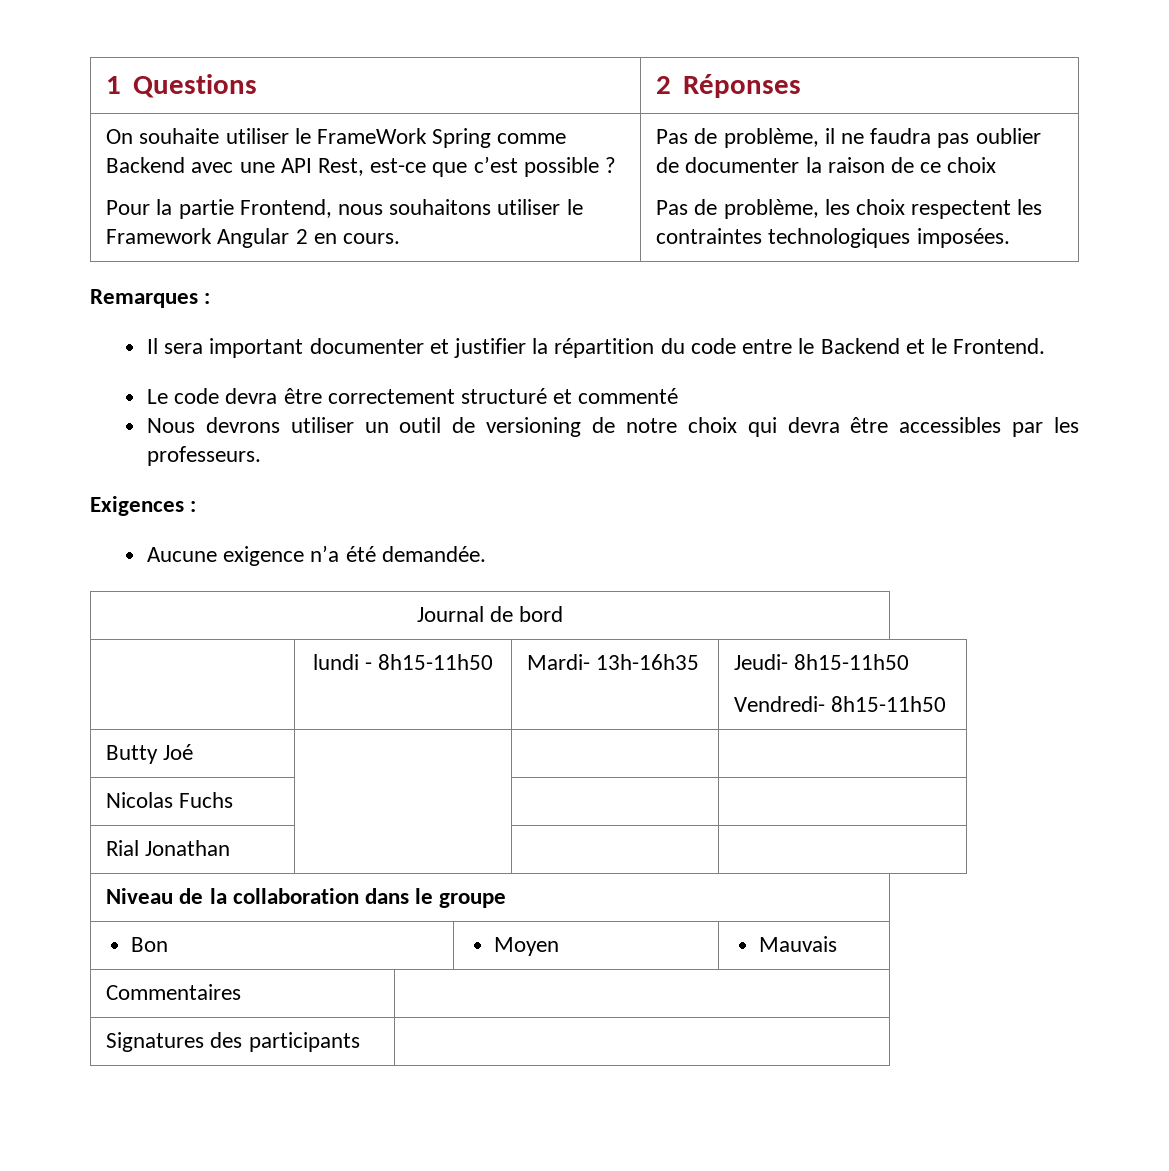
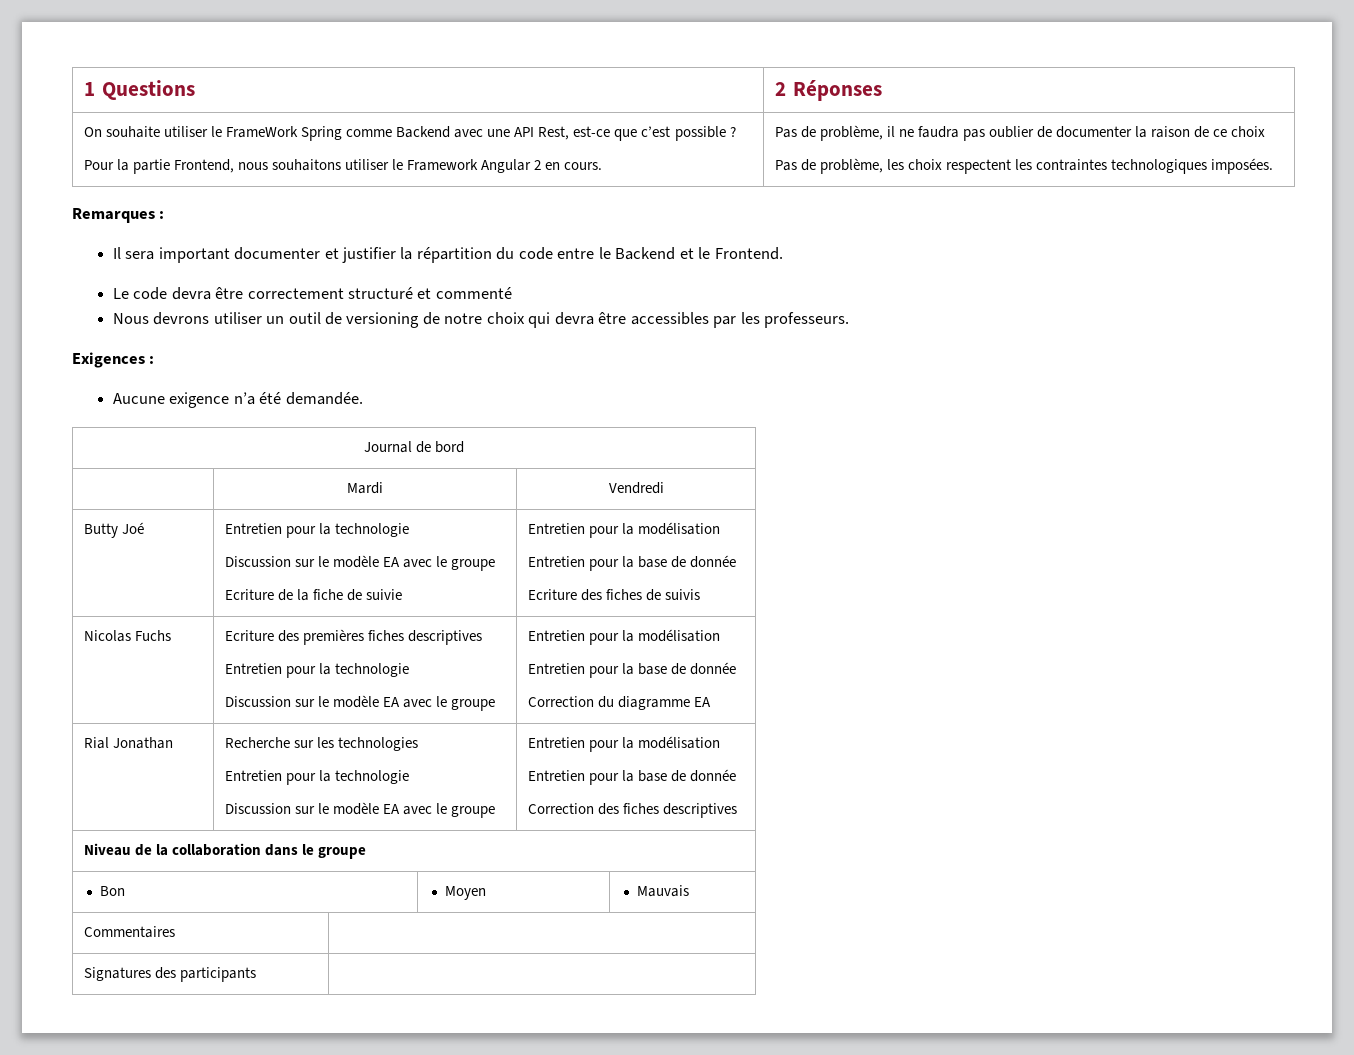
[312,654,494,670] [527,654,700,670] [734,654,910,670] [734,696,947,712] [106,744,194,764] [106,792,234,808] [106,840,231,856] lundi - 8h15-11h50 | Mardi- 13h-16h35 | Jeudi- 8h15-11h50 // Vendredi- 8h15-11h50 // Butty Joé | | | // Nicolas Fuchs | | | // Rial Jonathan | | | -> [347,482,383,494] [608,482,664,494] [83,522,144,538] [224,523,409,538] [224,555,496,571] [224,589,403,601] [527,522,720,538] [527,555,737,571] [527,589,700,601] [83,630,171,642] [224,629,482,645] [224,663,409,678] [224,695,496,711] [527,629,720,645] [527,662,737,678] [527,696,711,710] [83,737,173,749] [224,737,418,751] [224,770,409,785] [224,802,496,818] [527,736,720,752] [527,769,737,785] [527,803,737,818] Mardi | Vendredi // Butty Joé | Entretien pour la technologie // Discussion sur le modèle EA avec le groupe // Ecriture de la fiche de suivie | Entretien pour la modélisation // Entretien pour la base de donnée // Ecriture des fiches de suivis // Nicolas Fuchs | Ecriture des premières fiches descriptives // Entretien pour la technologie // Discussion sur le modèle EA avec le groupe | Entretien pour la modélisation // Entretien pour la base de donnée // Correction du diagramme EA // Rial Jonathan | Recherche sur les technologies // Entretien pour la technologie // Discussion sur le modèle EA avec le groupe | Entretien pour la modélisation // Entretien pour la base de donnée // Correction des fiches descriptives

